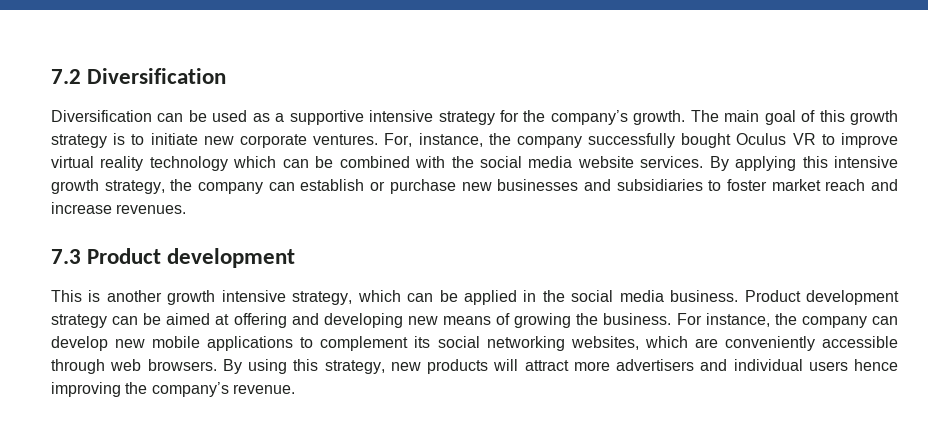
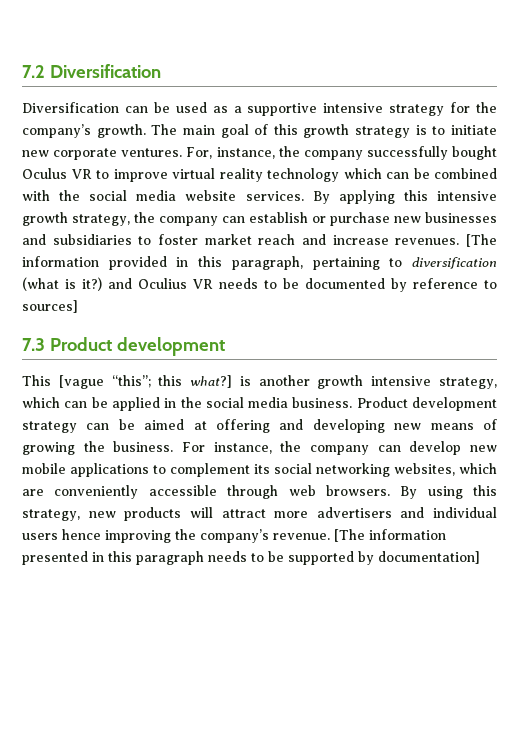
(187, 209) none -> [466,234,497,247] [22,256,498,270] [22,277,497,292] [22,300,78,313] [The information provided in this paragraph, pertaining to diversification (what is it?) and Oculius VR needs to be documented by reference to sources]
(82, 296) none -> [58,375,233,389] [vague “this”; this what?]
(295, 389) none -> [334,529,446,542] [22,551,480,565] [The information presented in this paragraph needs to be supported by documentation]

